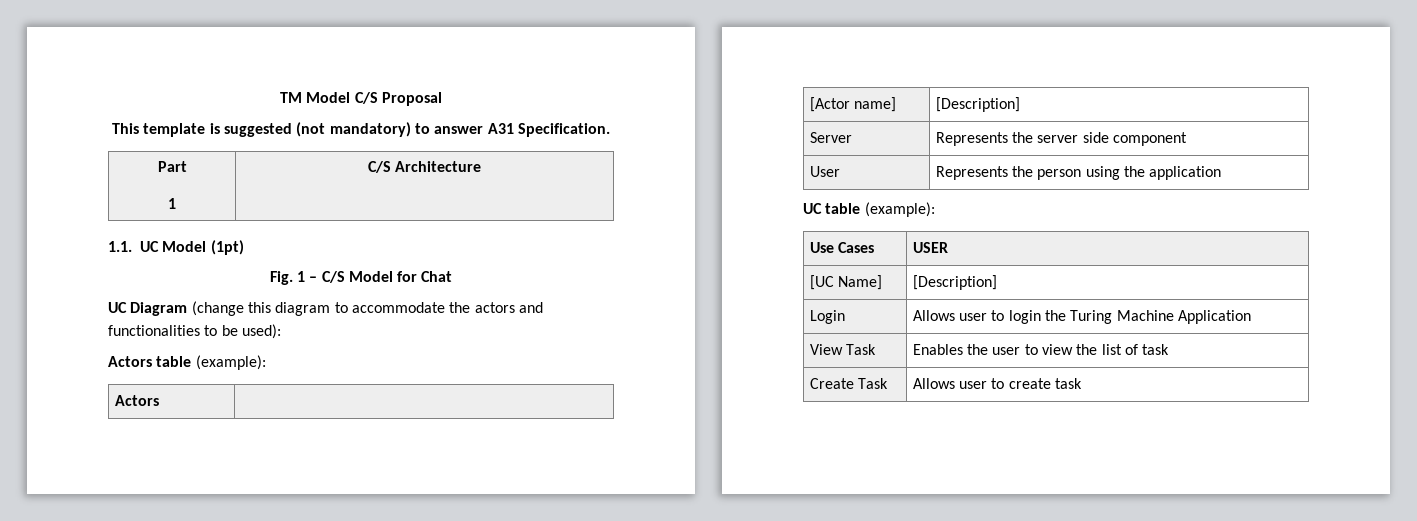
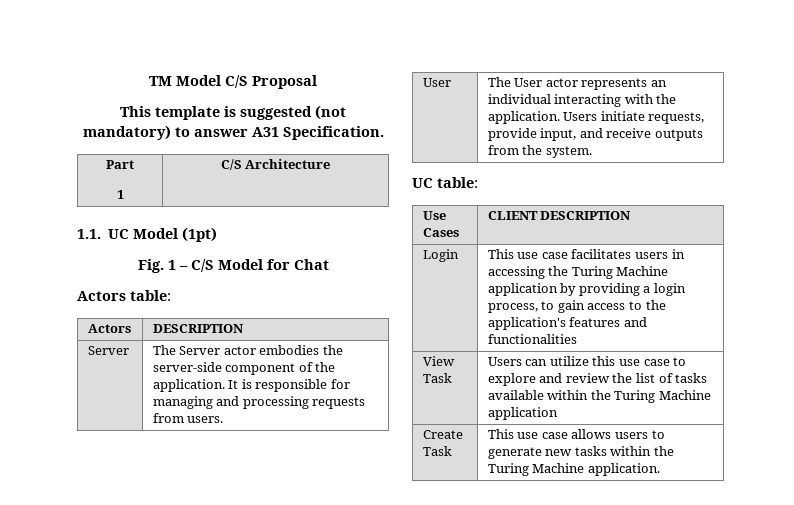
[108,301,543,316] [108,324,281,339] [108,355,266,370] // UC Diagram (change this diagram to accommodate the actors and functionalities to be used): // Actors table (example): -> [77,290,171,301] // Actors table:
[809,97,897,112] [935,97,1020,112] [809,132,852,143] [935,132,1188,146] [809,166,840,177] [935,166,1222,180] [803,202,935,217] // [Actor name] | [Description] // Server | Represents the server side component // User | Represents the person using the application // UC table (example): -> [152,324,244,333] [87,346,129,355] [152,345,343,355] [152,362,336,375] [152,379,350,392] [152,396,366,409] [152,413,224,423] [422,78,451,87] [487,77,667,90] [487,94,677,107] [487,111,705,124] [487,128,703,141] [487,145,592,158] [412,177,478,188] DESCRIPTION // Server | The Server actor embodies the server-side component of the application. It is responsible for managing and processing requests from users. // User | The User actor represents an individual interacting with the application. Users initiate requests, provide input, and receive outputs from the system. // UC table:
[912,242,948,253] [809,275,883,290] [912,275,997,290] [809,310,845,324] [912,310,1251,324] [809,344,877,355] [912,344,1170,355] [809,378,889,389] [912,378,1083,389] USER // [UC Name] | [Description] // Login | Allows user to login the Turing Machine Application // View Task | Enables the user to view the list of task // Create Task | Allows user to create task -> [487,211,632,220] [422,249,459,262] [487,249,685,259] [487,266,669,279] [487,283,686,296] [487,300,666,313] [487,317,647,330] [487,334,577,344] [422,356,455,366] [422,373,452,383] [487,356,687,366] [487,373,708,386] [487,390,711,403] [487,407,558,420] [422,430,463,439] [422,446,452,456] [487,429,665,439] [487,446,674,459] [487,463,660,476] CLIENT DESCRIPTION // Login | This use case facilitates users in accessing the Turing Machine application by providing a login process, to gain access to the application's features and functionalities // View Task | Users can utilize this use case to explore and review the list of tasks available within the Turing Machine application // Create Task | This use case allows users to generate new tasks within the Turing Machine application.

